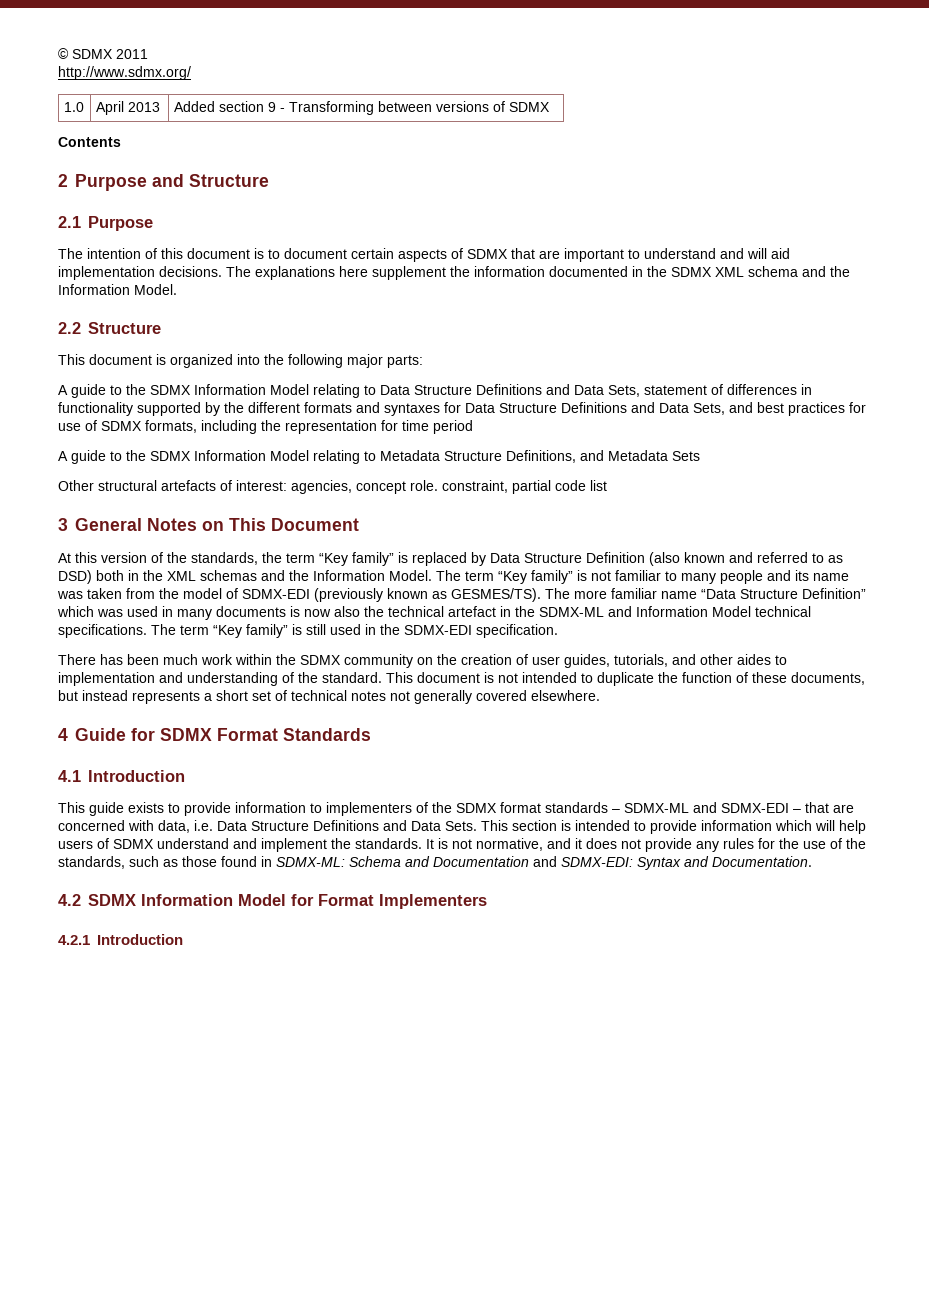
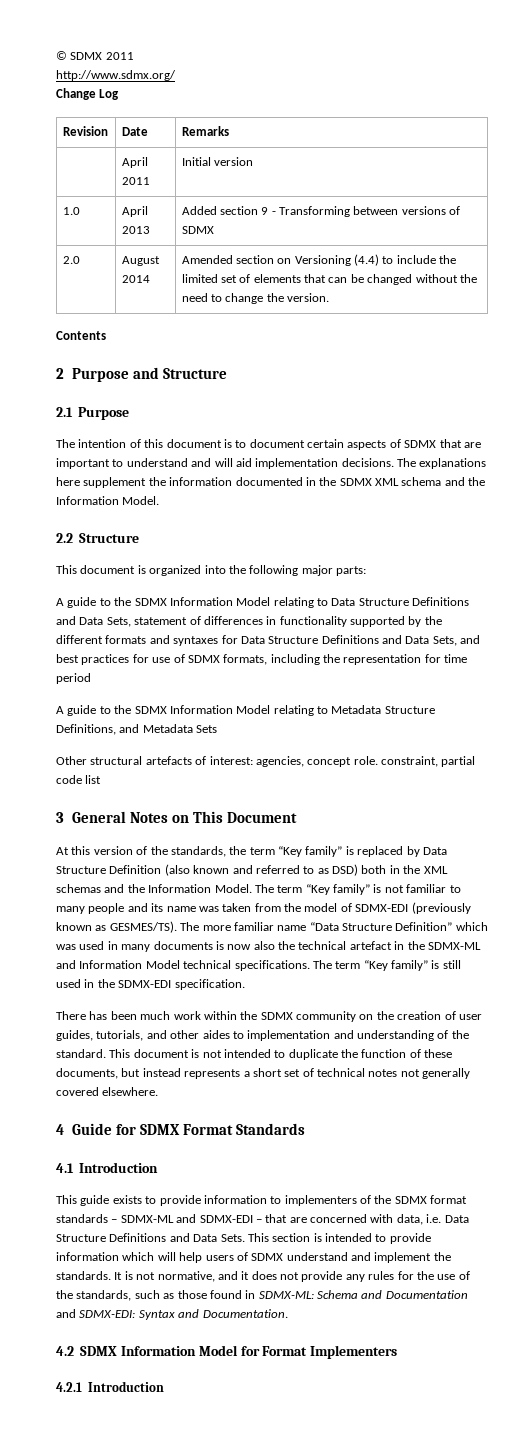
(191, 73) none -> [56,88,120,100] [62,126,108,136] [121,127,148,136] [181,126,229,136] [121,157,148,168] [121,177,150,185] [181,157,253,166] // Change Log // Revision | Date | Remarks // | April 2011 | Initial version
(550, 107) none -> [62,256,80,264] [121,256,160,266] [121,275,150,283] [181,254,457,266] [181,274,477,285] [181,293,330,304] // 2.0 | August 2014 | Amended section on Versioning (4.4) to include the limited set of elements that can be changed without the need to change the version.

